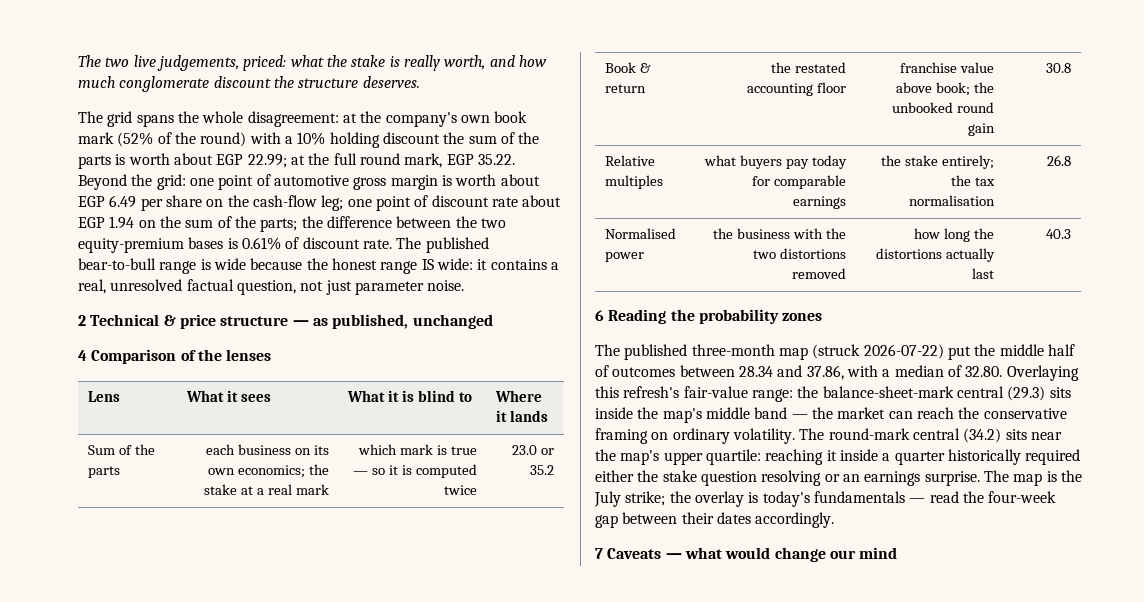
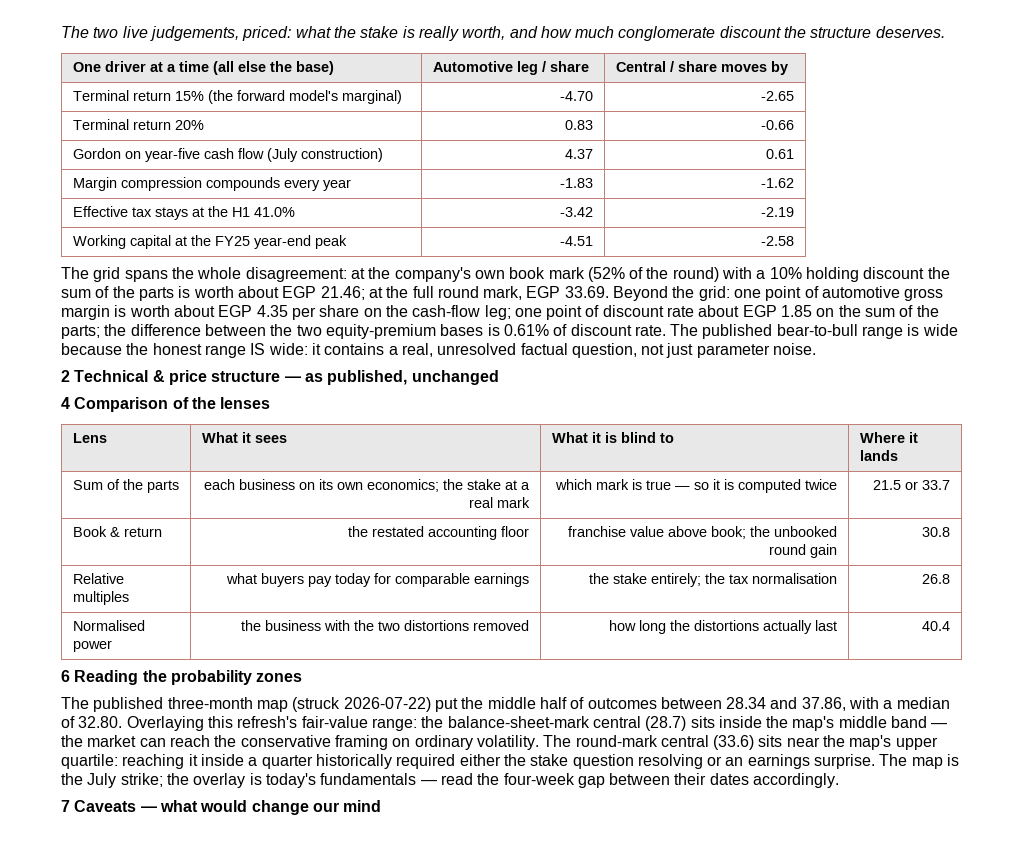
(420, 82) none -> [72,61,334,75] [432,61,589,75] [615,61,788,75] [72,90,402,104] [560,91,594,101] [761,91,795,101] [72,119,204,130] [565,120,594,130] [761,120,795,130] [72,148,383,162] [565,149,594,159] [766,149,795,159] [72,177,351,191] [560,178,594,188] [761,178,795,188] [72,206,295,220] [560,207,594,217] [761,207,795,217] [72,235,347,249] [560,236,594,246] [761,236,795,246] // One driver at a time (all else the base) | Automotive leg / share | Central / share moves by // Terminal return 15% (the forward model's marginal) | -4.70 | -2.65 // Terminal return 20% | 0.83 | -0.66 // Gordon on year-five cash flow (July construction) | 4.37 | 0.61 // Margin compression compounds every year | -1.83 | -1.62 // Effective tax stays at the H1 41.0% | -3.42 | -2.19 // Working capital at the FY25 year-end peak | -4.51 | -2.58
[247,154,287,168] 22.99; -> [320,286,365,300] 21.46;
[477,154,515,165] 35.22. -> [564,286,609,298] 33.69.
[109,195,137,208] 6.49 -> [256,305,288,317] 4.35
[109,216,135,229] 1.94 -> [781,305,813,317] 1.85
[512,445,554,455] [529,465,554,475] 23.0 or 35.2 -> [873,480,951,490] 21.5 or 33.7
[1045,229,1071,239] 40.3 -> [922,621,951,631] 40.4
[1007,386,1046,401] (29.3) -> [645,716,687,731] (28.7)
[963,428,1002,443] (34.2) -> [713,735,755,750] (33.6)

